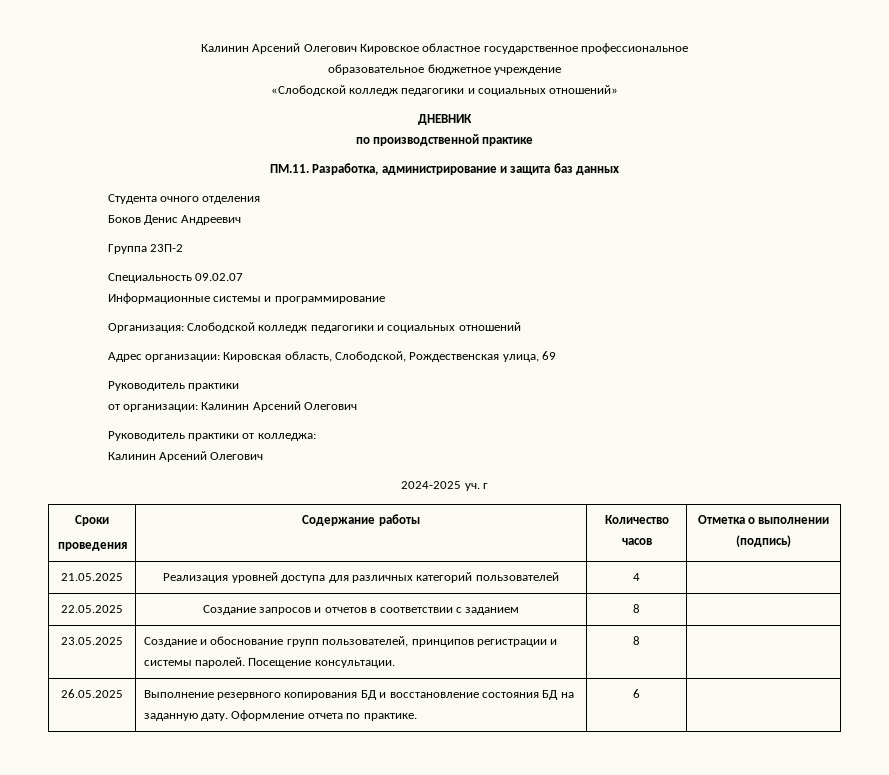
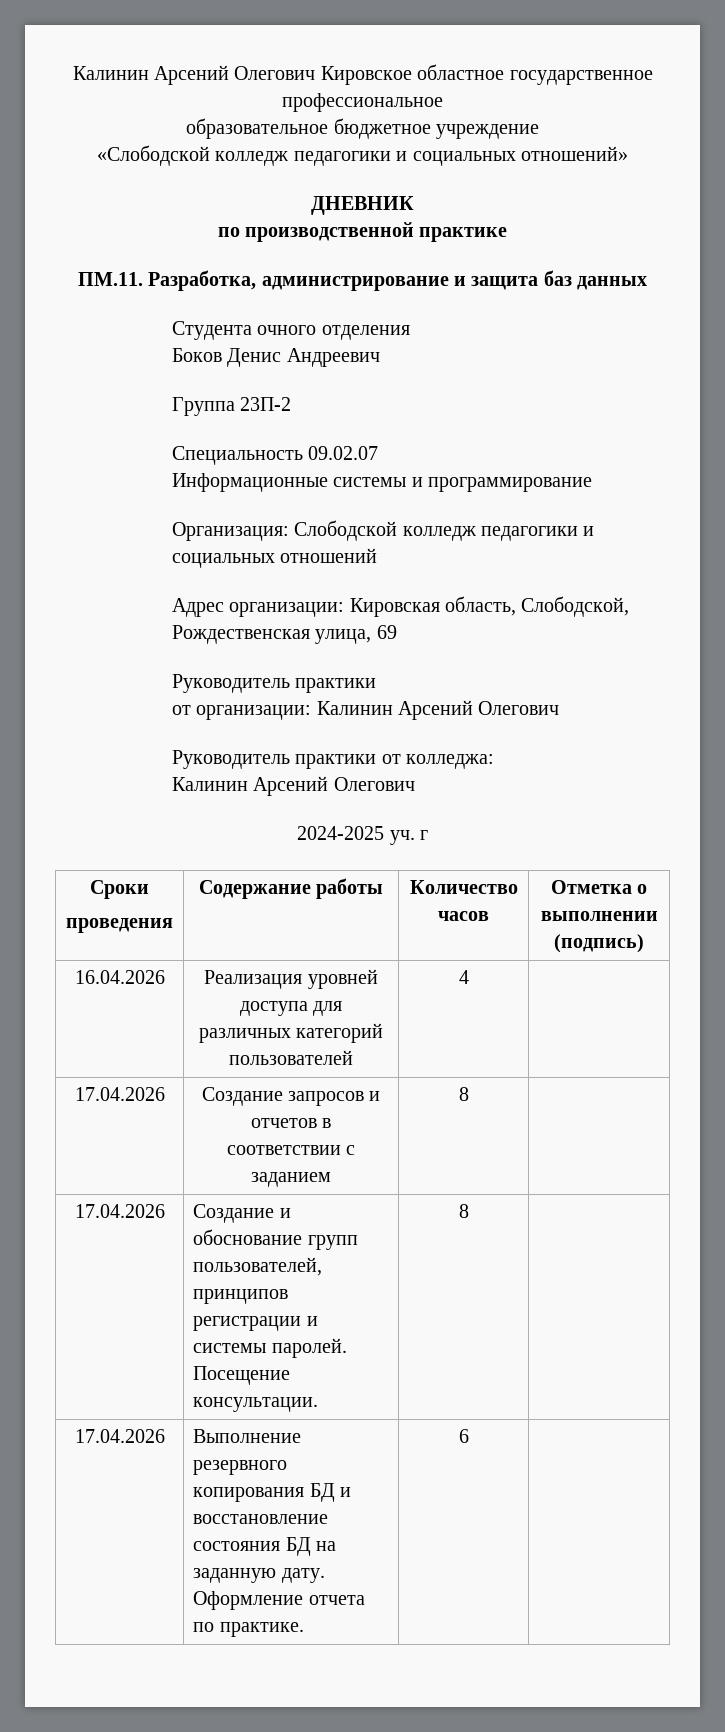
[61,573,123,581] 21.05.2025 -> [74,970,165,984] 16.04.2026
[61,605,123,613] 22.05.2025 -> [74,1087,165,1101] 17.04.2026
[61,637,123,645] 23.05.2025 -> [74,1204,165,1218] 17.04.2026
[61,689,123,698] 26.05.2025 -> [74,1429,165,1443] 17.04.2026

